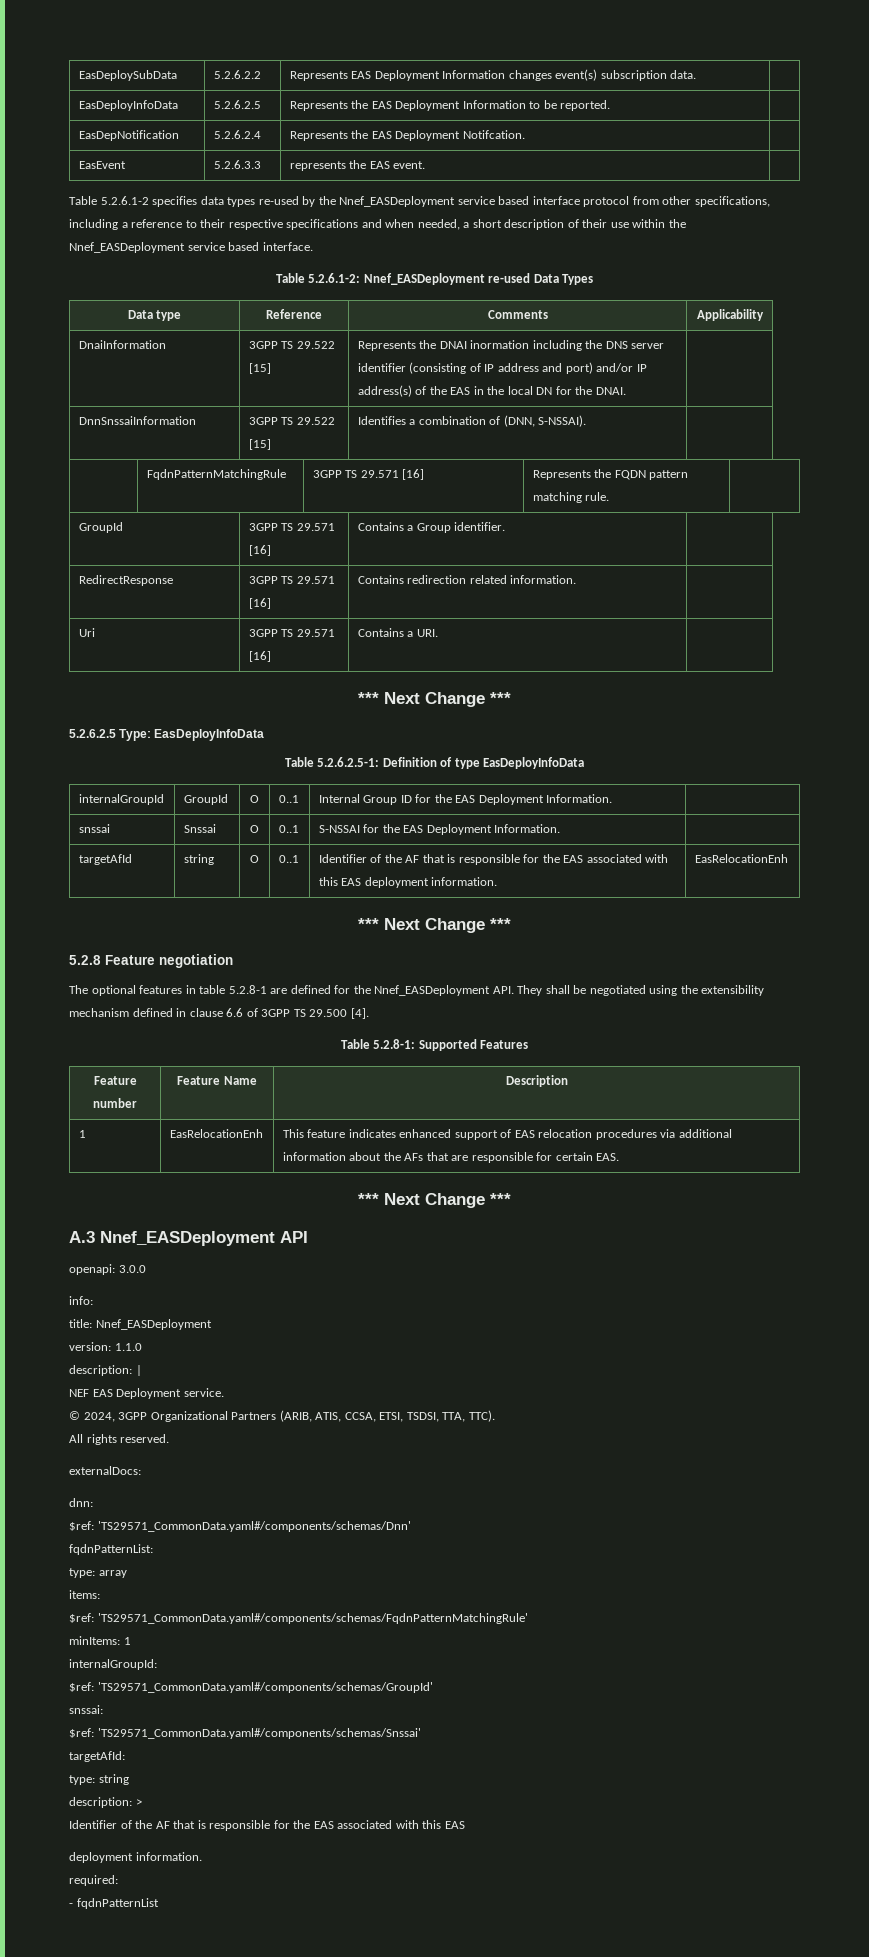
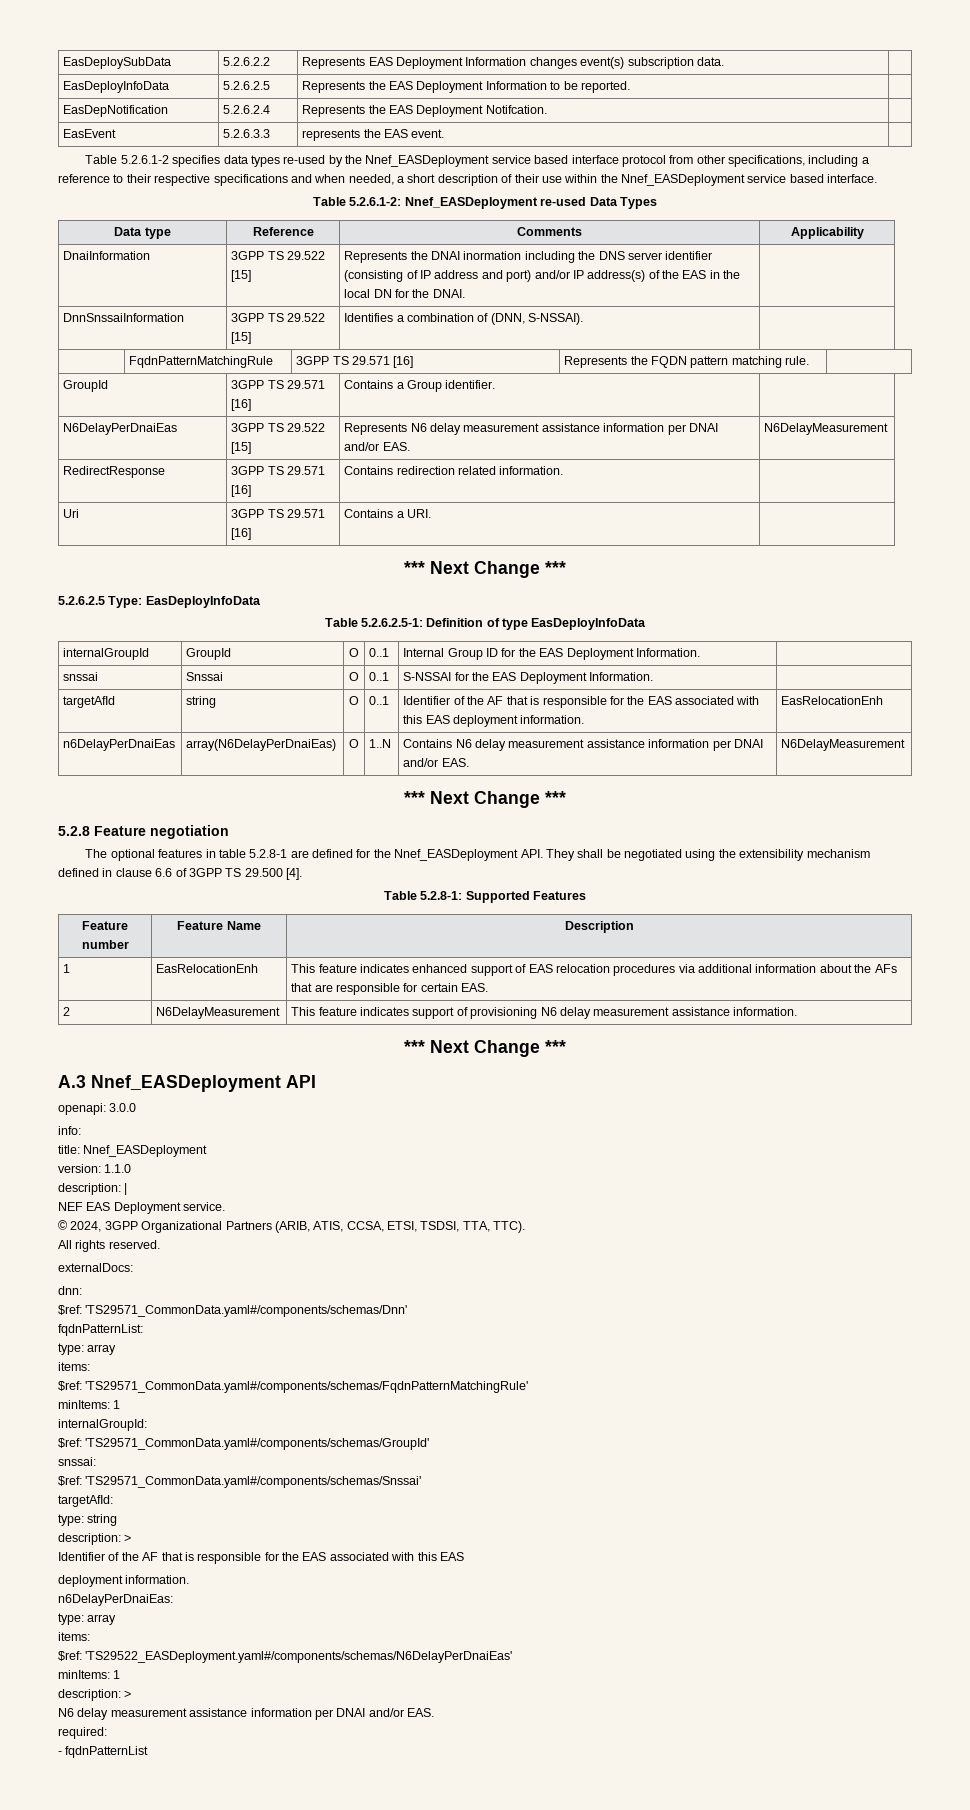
(506, 526) none -> [63,423,178,435] [231,423,326,432] [231,442,252,454] [344,423,718,435] [344,442,410,451] [764,423,889,435] // N6DelayPerDnaiEas | 3GPP TS 29.522 [15] | Represents N6 delay measurement assistance information per DNAI and/or EAS. | N6DelayMeasurement
(788, 858) none -> [63,739,176,751] [186,739,337,751] [349,739,359,748] [369,739,392,748] [403,739,763,751] [403,758,469,767] [781,739,906,751] // n6DelayPerDnaiEas | array(N6DelayPerDnaiEas) | O | 1..N | Contains N6 delay measurement assistance information per DNAI and/or EAS. | N6DelayMeasurement
(620, 1157) none -> [63,1007,71,1016] [156,1007,281,1019] [291,1007,798,1019] // 2 | N6DelayMeasurement | This feature indicates support of provisioning N6 delay measurement assistance information.
(202, 1856) none -> [58,1594,173,1606] [58,1613,117,1625] [58,1632,90,1641] [58,1651,513,1663] [58,1670,121,1679] [58,1689,132,1701] [58,1708,434,1720] // n6DelayPerDnaiEas: // type: array // items: // $ref: 'TS29522_EASDeployment.yaml#/components/schemas/N6DelayPerDnaiEas' // minItems: 1 // description: > // N6 delay measurement assistance information per DNAI and/or EAS.

